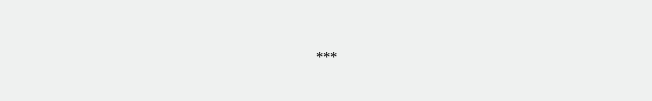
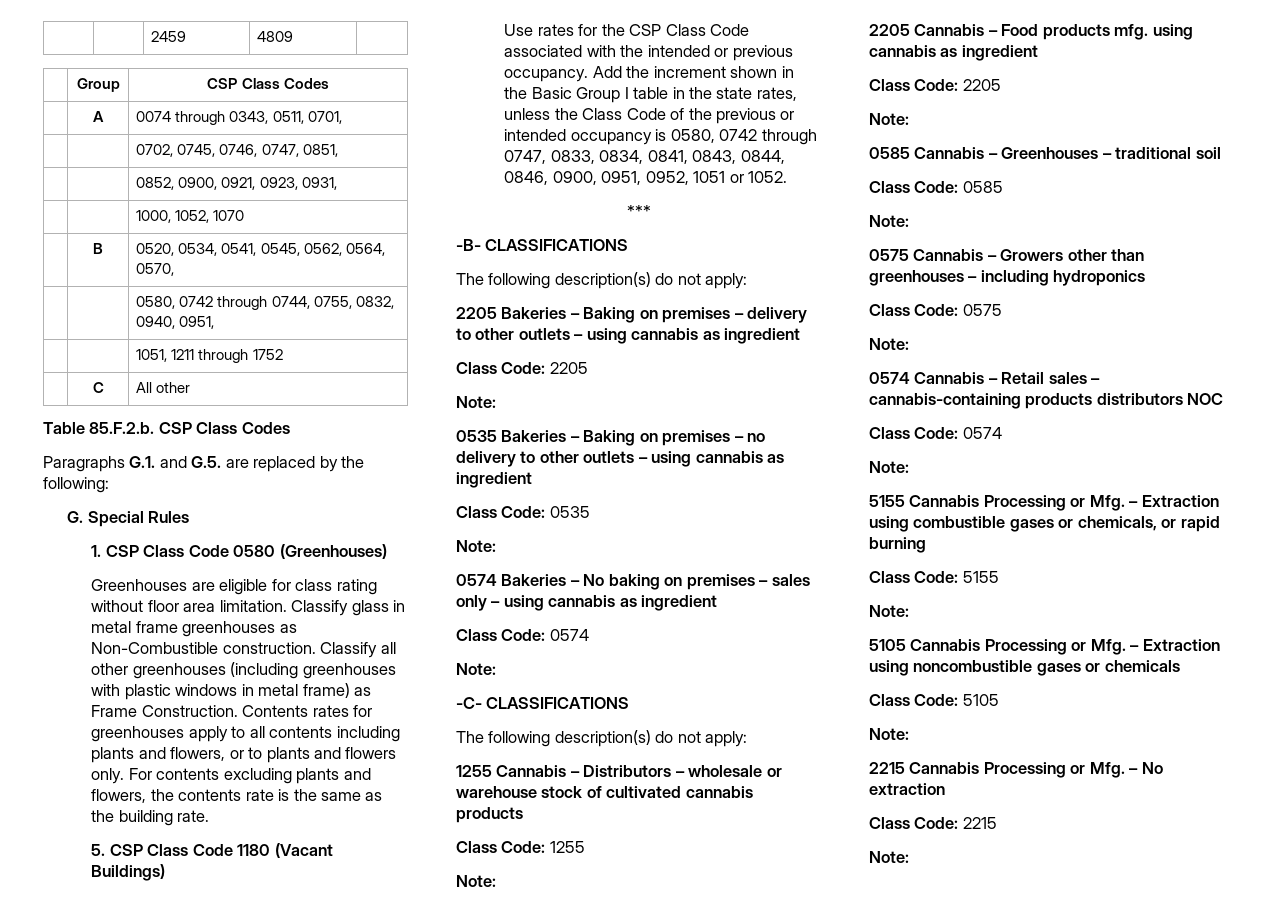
[315,52,337,62] *** -> [151,31,187,42] [257,31,294,42] [76,78,120,92] [207,78,329,89] [93,111,104,122] [136,111,342,125] [136,144,338,157] [136,177,337,190] [136,210,245,223] [93,243,103,254] [136,243,385,256] [136,263,175,276] [136,296,394,310] [136,316,215,329] [136,349,283,363] [92,382,104,393] [136,382,191,393] [43,422,290,434] [43,456,365,472] [43,477,109,493] [67,511,190,527] [91,544,387,559] [91,579,377,595] [91,600,406,616] [91,621,297,637] [91,642,396,658] [91,662,396,679] [91,683,372,700] [91,705,373,717] [91,726,400,742] [91,747,397,763] [91,768,371,784] [91,789,383,803] [91,810,210,826] [91,843,333,858] [91,864,166,881] [504,24,750,36] [504,45,793,61] [504,66,794,82] [504,87,797,103] [504,108,795,124] [504,129,817,145] [504,150,785,164] [504,171,788,185] [626,205,651,217] [456,239,629,251] [456,272,748,289] [456,307,808,323] [456,328,801,344] [456,362,588,374] [456,396,496,408] [456,430,766,446] [456,451,785,467] [456,472,532,488] [456,506,590,518] [456,540,496,552] [456,574,810,590] [456,595,718,611] [456,629,589,641] [456,663,496,675] [456,697,630,709] [456,730,748,747] [456,765,782,777] [456,786,753,798] [456,807,523,823] [456,841,585,853] [456,875,496,887] [869,24,1193,40] [869,45,1038,61] [869,79,1001,91] [869,113,909,125] [869,147,1221,159] [869,181,1003,193] [869,215,909,227] [869,249,1145,261] [869,270,1146,286] [869,304,1002,316] [869,338,909,350] [869,372,1101,384] [869,393,1224,409] [869,427,1002,439] [869,461,909,473] [869,495,1219,511] [869,516,1220,532] [869,537,926,553] [869,571,999,583] [869,605,909,617] [869,639,1220,655] [869,660,1180,676] [869,694,999,706] [869,728,909,740] [869,762,1163,778] [869,783,945,795] [869,817,997,829] [869,851,909,863] | | 2459 | 4809 | // | Group | CSP Class Codes // | A | 0074 through 0343, 0511, 0701, // | | 0702, 0745, 0746, 0747, 0851, // | | 0852, 0900, 0921, 0923, 0931, // | | 1000, 1052, 1070 // | B | 0520, 0534, 0541, 0545, 0562, 0564, 0570, // | | 0580, 0742 through 0744, 0755, 0832, 0940, 0951, // | | 1051, 1211 through 1752 // | C | All other // Table 85.F.2.b. CSP Class Codes // Paragraphs G.1. and G.5. are replaced by the following: // G. Special Rules // 1. CSP Class Code 0580 (Greenhouses) // Greenhouses are eligible for class rating without floor area limitation. Classify glass in metal frame greenhouses as Non-Combustible construction. Classify all other greenhouses (including greenhouses with plastic windows in metal frame) as Frame Construction. Contents rates for greenhouses apply to all contents including plants and flowers, or to plants and flowers only. For contents excluding plants and flowers, the contents rate is the same as the building rate. // 5. CSP Class Code 1180 (Vacant Buildings) // Use rates for the CSP Class Code associated with the intended or previous occupancy. Add the increment shown in the Basic Group I table in the state rates, unless the Class Code of the previous or intended occupancy is 0580, 0742 through 0747, 0833, 0834, 0841, 0843, 0844, 0846, 0900, 0951, 0952, 1051 or 1052. // *** // -B- CLASSIFICATIONS // The following description(s) do not apply: // 2205 Bakeries – Baking on premises – delivery to other outlets – using cannabis as ingredient // Class Code: 2205 // Note: // 0535 Bakeries – Baking on premises – no delivery to other outlets – using cannabis as ingredient // Class Code: 0535 // Note: // 0574 Bakeries – No baking on premises – sales only – using cannabis as ingredient // Class Code: 0574 // Note: // -C- CLASSIFICATIONS // The following description(s) do not apply: // 1255 Cannabis – Distributors – wholesale or warehouse stock of cultivated cannabis products // Class Code: 1255 // Note: // 2205 Cannabis – Food products mfg. using cannabis as ingredient // Class Code: 2205 // Note: // 0585 Cannabis – Greenhouses – traditional soil // Class Code: 0585 // Note: // 0575 Cannabis – Growers other than greenhouses – including hydroponics // Class Code: 0575 // Note: // 0574 Cannabis – Retail sales – cannabis-containing products distributors NOC // Class Code: 0574 // Note: // 5155 Cannabis Processing or Mfg. – Extraction using combustible gases or chemicals, or rapid burning // Class Code: 5155 // Note: // 5105 Cannabis Processing or Mfg. – Extraction using noncombustible gases or chemicals // Class Code: 5105 // Note: // 2215 Cannabis Processing or Mfg. – No extraction // Class Code: 2215 // Note:

